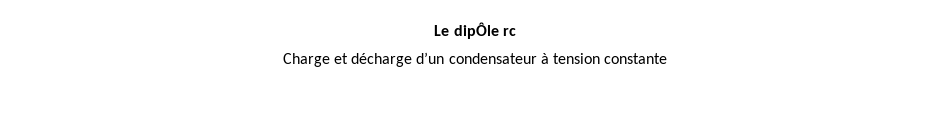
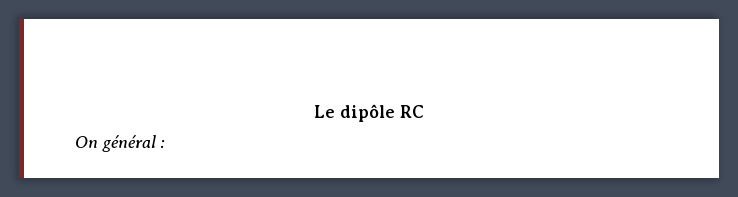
[453,22,516,39] [282,52,668,67] dipÔle rc // Charge et décharge d’un condensateur à tension constante -> [340,104,424,122] [75,135,166,152] dipôle RC // On général :

